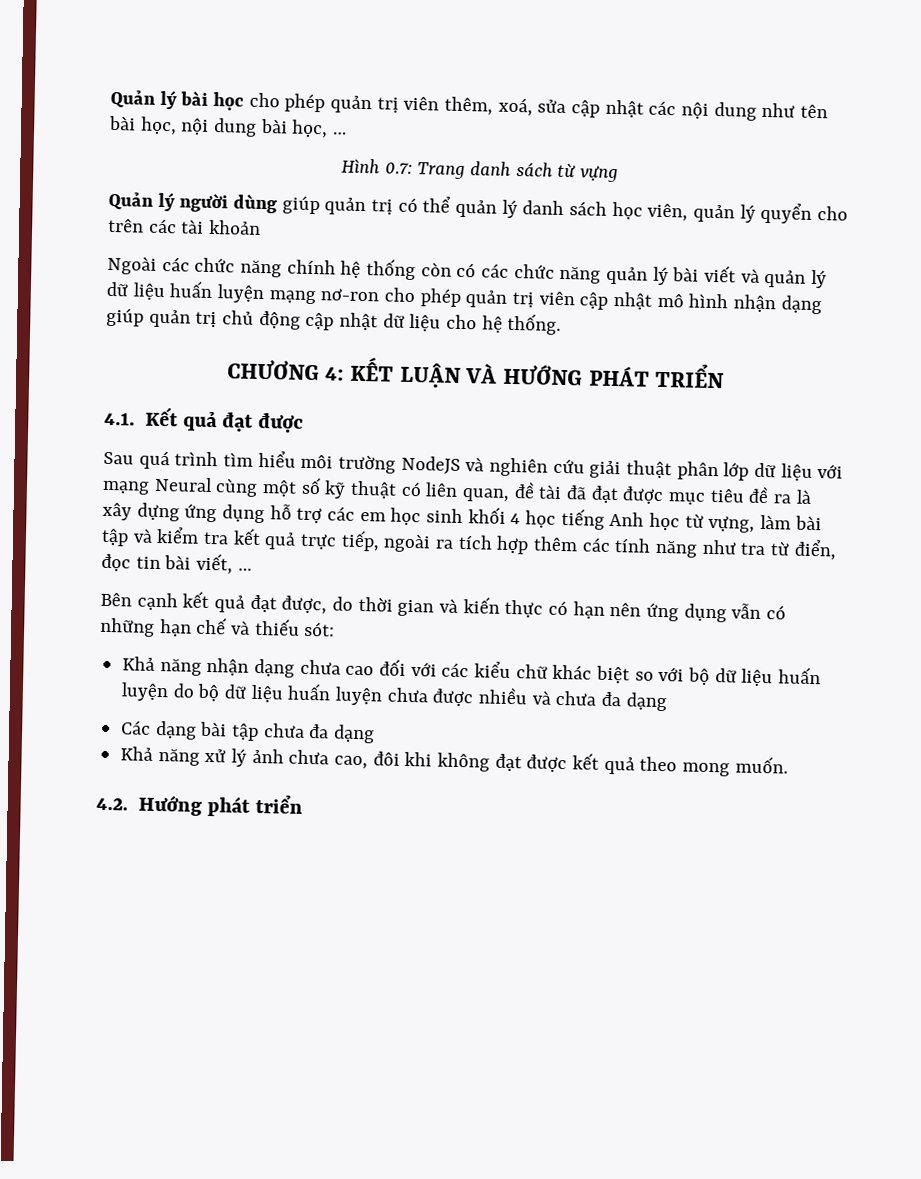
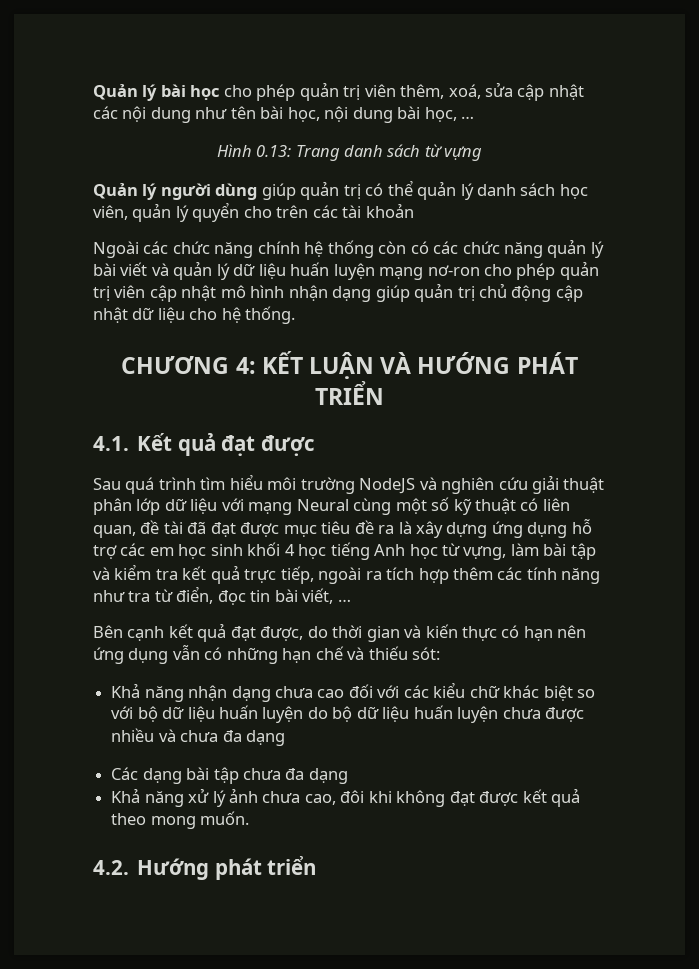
[384,162,413,174] 0.7: -> [256,145,292,157] 0.13:

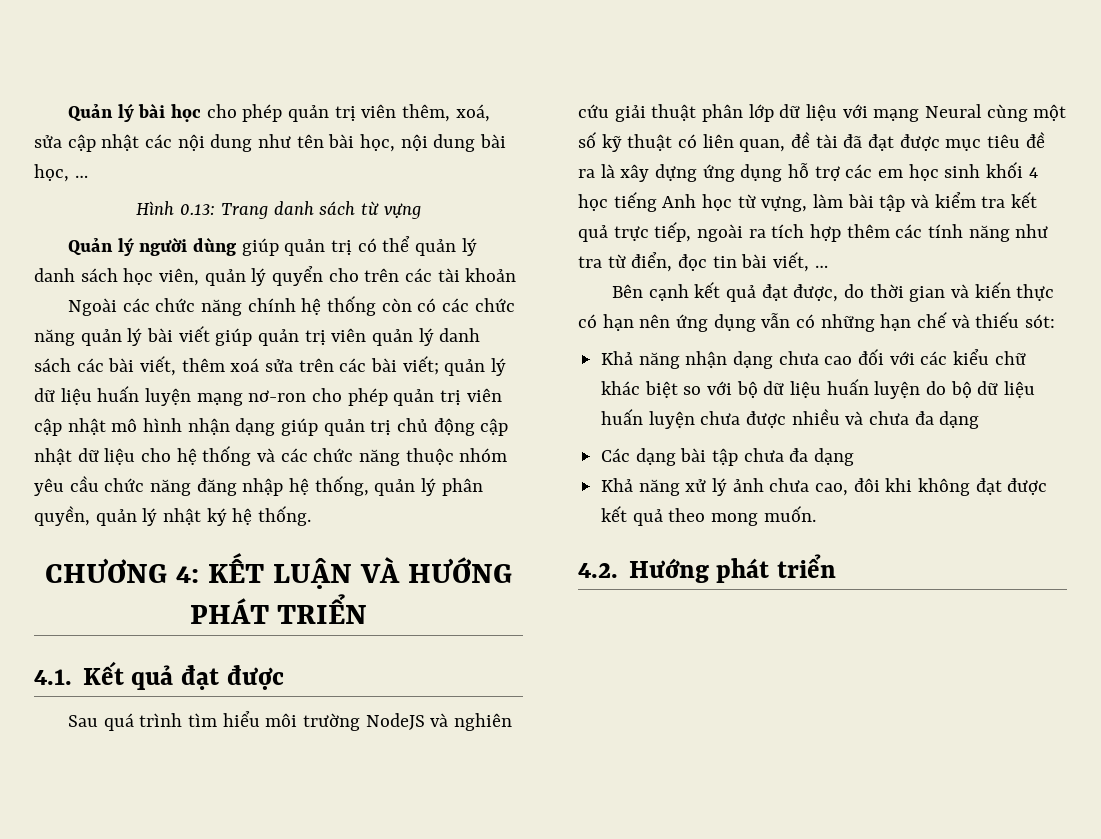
[151,263,169,276] và -> [215,328,481,346] [34,356,439,376] giúp quản trị viên quản lý danh sách các bài viết, thêm xoá sửa trên các bài viết;
(241, 315) none -> [202,446,508,466] [34,476,483,496] [34,506,253,526] thống và các chức năng thuộc nhóm yêu cầu chức năng đăng nhập hệ thống, quản lý phân quyền, quản lý nhật ký hệ

